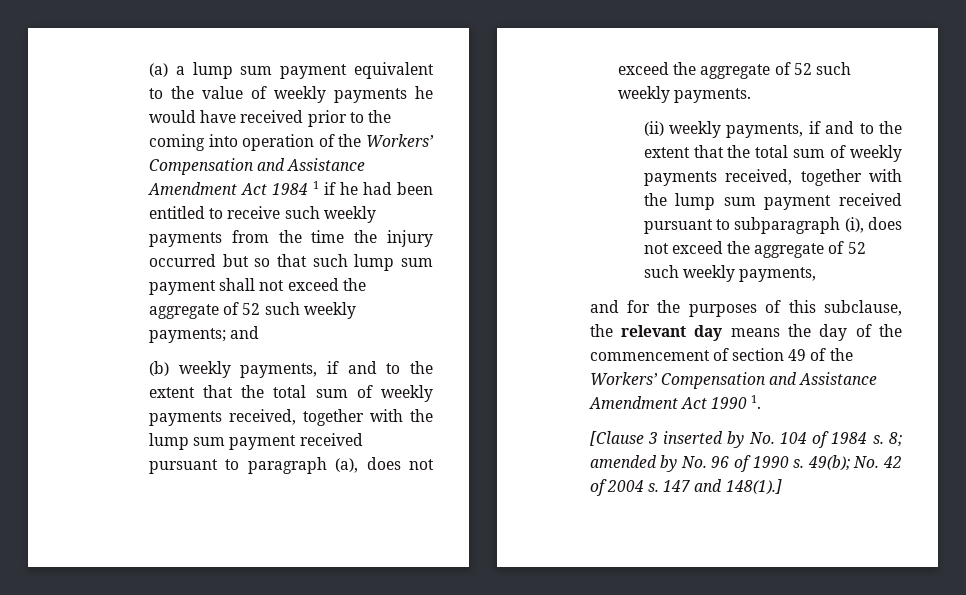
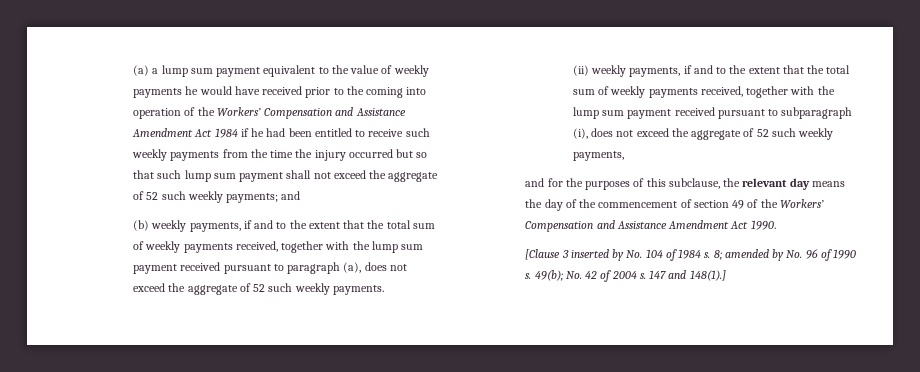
[312,181,319,189] 1 -> (238, 133) none
[711,395,762,409] 1990 1. -> [750,220,776,230] 1990.

